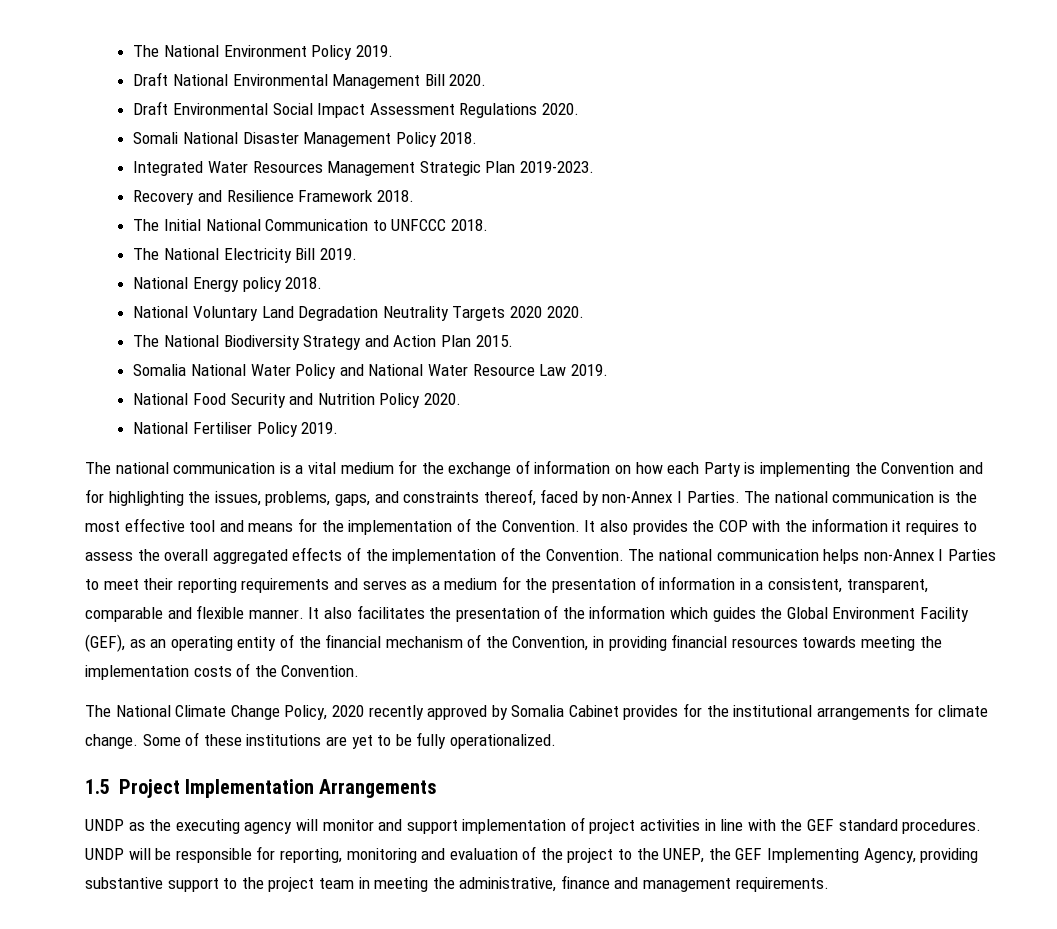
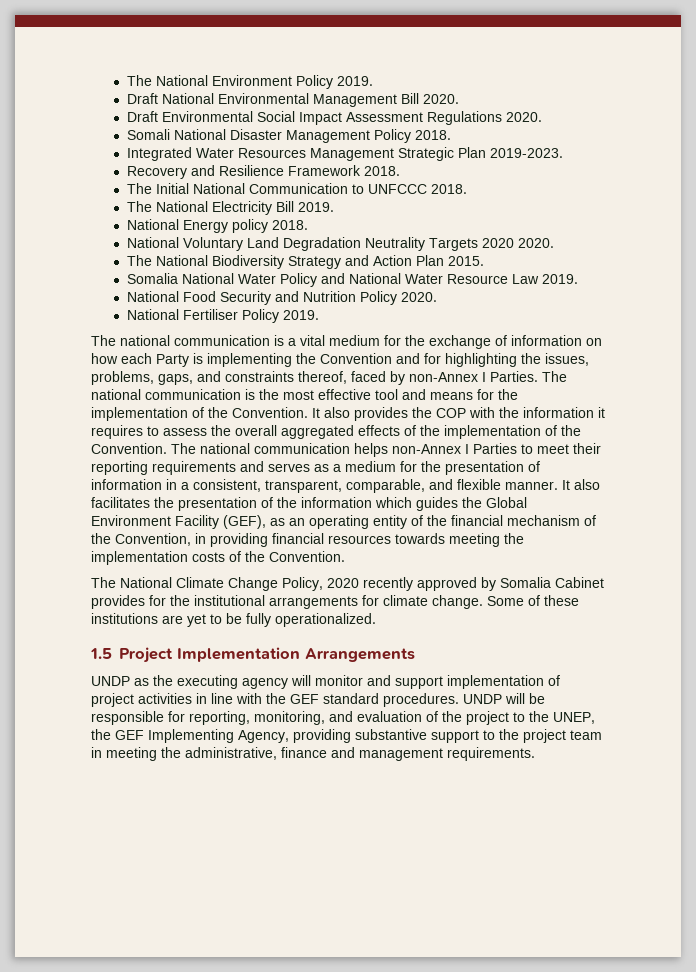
[85,607,163,622] comparable -> [346,479,425,493] comparable,
[346,848,417,863] monitoring -> [254,711,325,725] monitoring,

